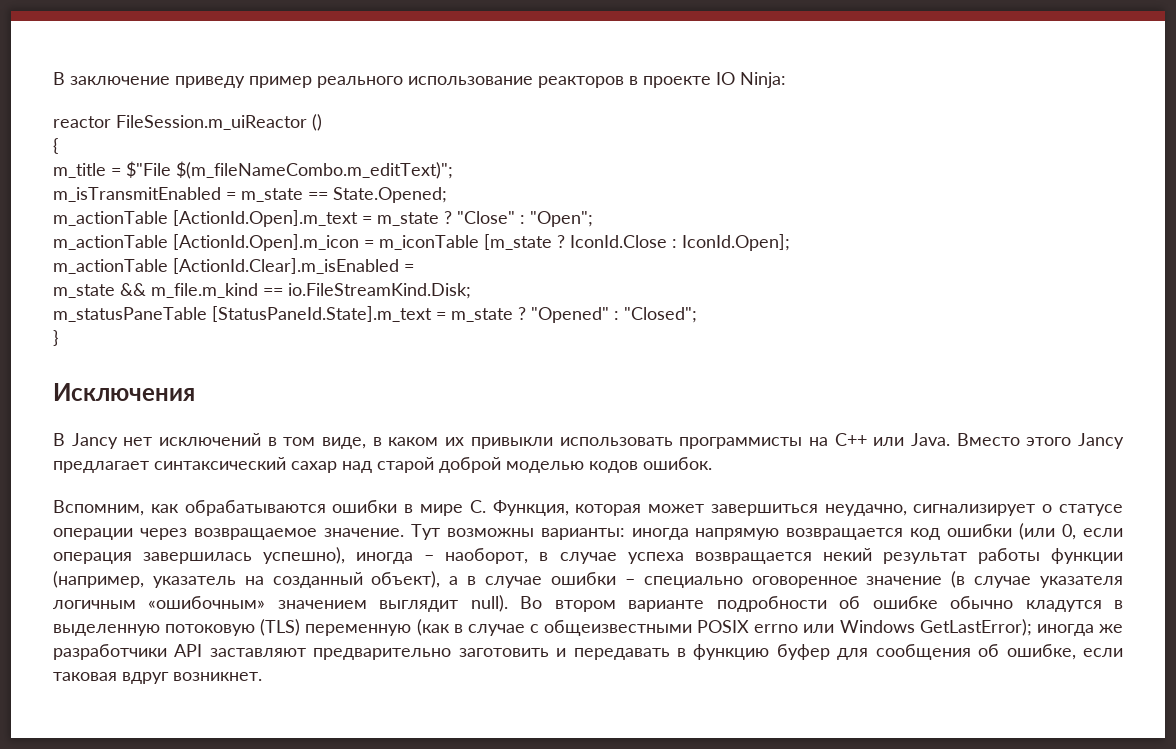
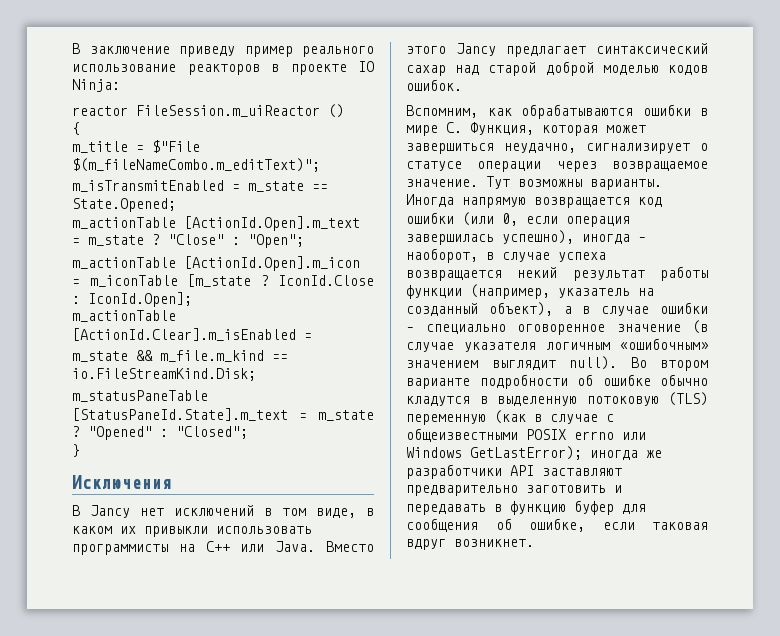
[540,528,689,540] варианты: иногда -> [590,179,662,190] [406,194,454,207] варианты. Иногда

